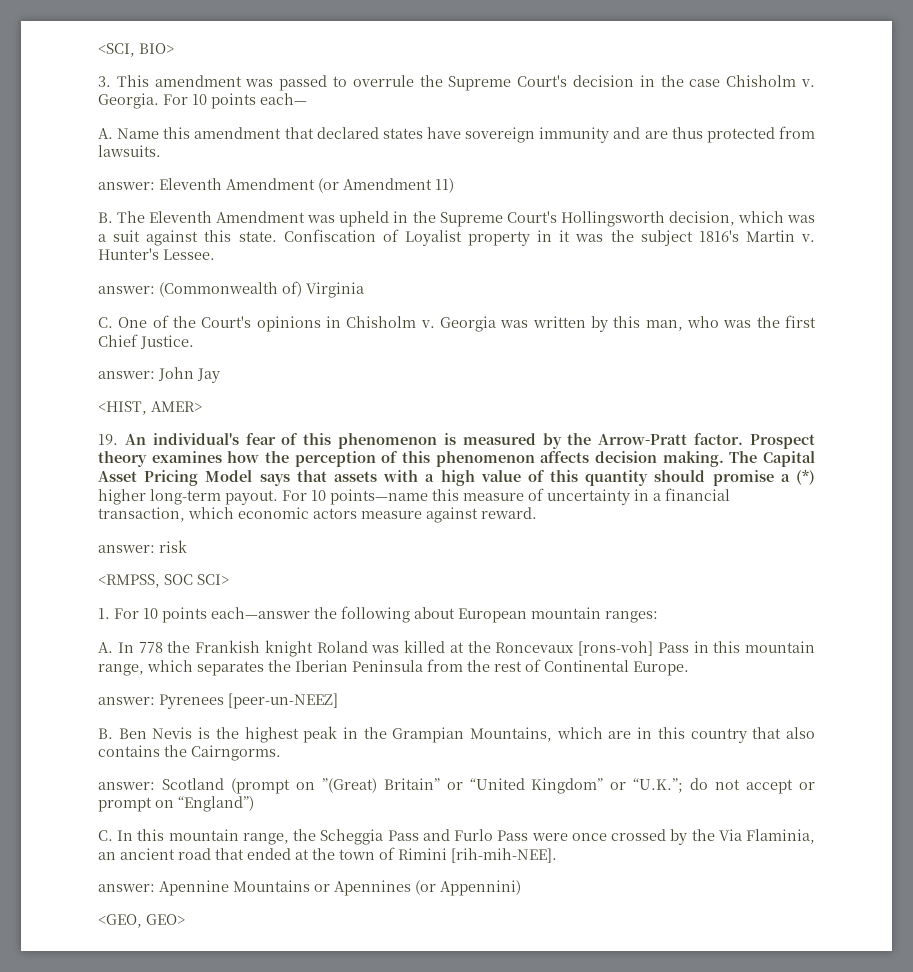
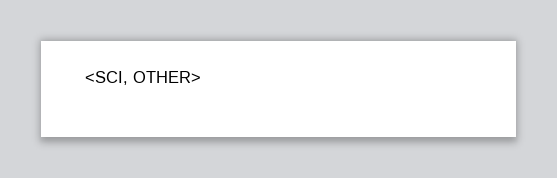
[139,43,174,54] [98,75,815,91] [98,93,307,109] [98,126,815,143] [98,145,161,157] [98,178,454,193] [98,211,816,227] [98,229,815,246] [98,248,215,260] [98,281,364,298] [98,315,817,332] [98,334,194,349] [98,367,220,383] [98,401,202,415] [98,433,815,449] [98,451,815,467] [98,469,815,486] [98,488,730,505] [98,507,537,523] [98,540,187,553] [98,574,229,588] [98,606,658,623] [98,640,815,657] [98,659,689,676] [98,693,338,709] [98,726,816,743] [98,745,281,761] [98,778,816,794] [98,796,254,812] [98,829,816,845] [98,847,557,863] [98,880,521,896] [98,914,185,928] BIO> // 3. This amendment was passed to overrule the Supreme Court's decision in the case Chisholm v. Georgia. For 10 points each— // A. Name this amendment that declared states have sovereign immunity and are thus protected from lawsuits. // answer: Eleventh Amendment (or Amendment 11) // B. The Eleventh Amendment was upheld in the Supreme Court's Hollingsworth decision, which was a suit against this state. Confiscation of Loyalist property in it was the subject 1816's Martin v. Hunter's Lessee. // answer: (Commonwealth of) Virginia // C. One of the Court's opinions in Chisholm v. Georgia was written by this man, who was the first Chief Justice. // answer: John Jay // <HIST, AMER> // 19. An individual's fear of this phenomenon is measured by the Arrow-Pratt factor. Prospect theory examines how the perception of this phenomenon affects decision making. The Capital Asset Pricing Model says that assets with a high value of this quantity should promise a (*) higher long-term payout. For 10 points—name this measure of uncertainty in a financial transaction, which economic actors measure against reward. // answer: risk // <RMPSS, SOC SCI> // 1. For 10 points each—answer the following about European mountain ranges: // A. In 778 the Frankish knight Roland was killed at the Roncevaux [rons-voh] Pass in this mountain range, which separates the Iberian Peninsula from the rest of Continental Europe. // answer: Pyrenees [peer-un-NEEZ] // B. Ben Nevis is the highest peak in the Grampian Mountains, which are in this country that also contains the Cairngorms. // answer: Scotland (prompt on ”(Great) Britain” or “United Kingdom” or “U.K.”; do not accept or prompt on “England”) // C. In this mountain range, the Scheggia Pass and Furlo Pass were once crossed by the Via Flaminia, an ancient road that ended at the town of Rimini [rih-mih-NEE]. // answer: Apennine Mountains or Apennines (or Appennini) // <GEO, GEO> -> [133,71,201,83] OTHER>

